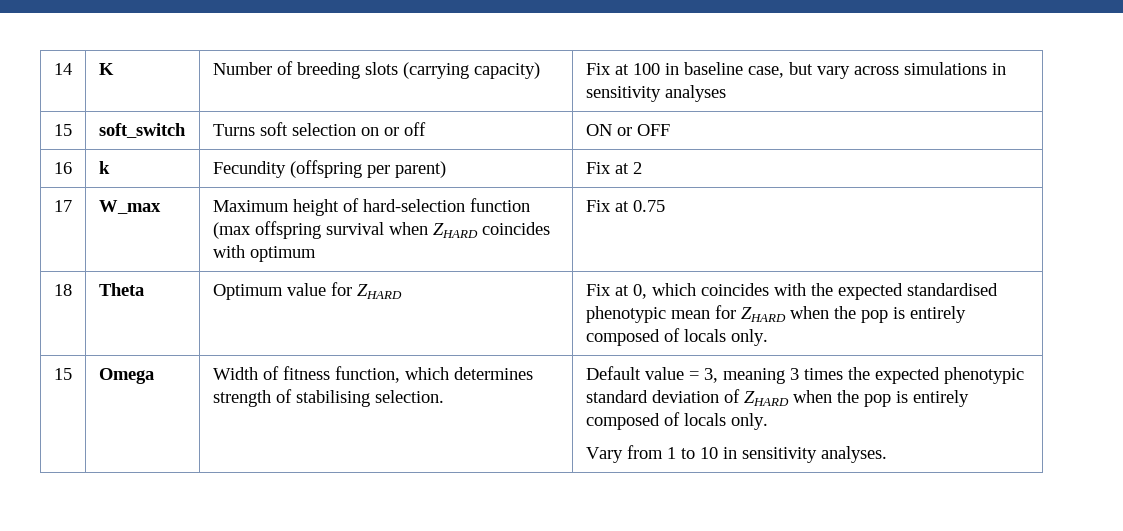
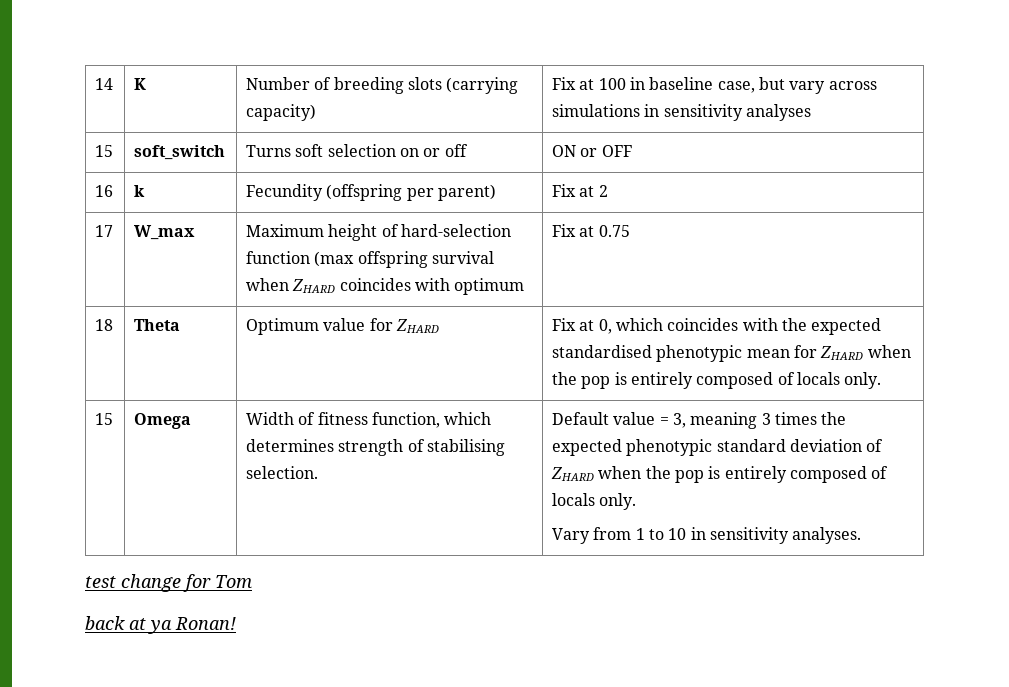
(887, 454) none -> [85,574,252,592] [85,616,236,634] // test change for Tom // back at ya Ronan!

